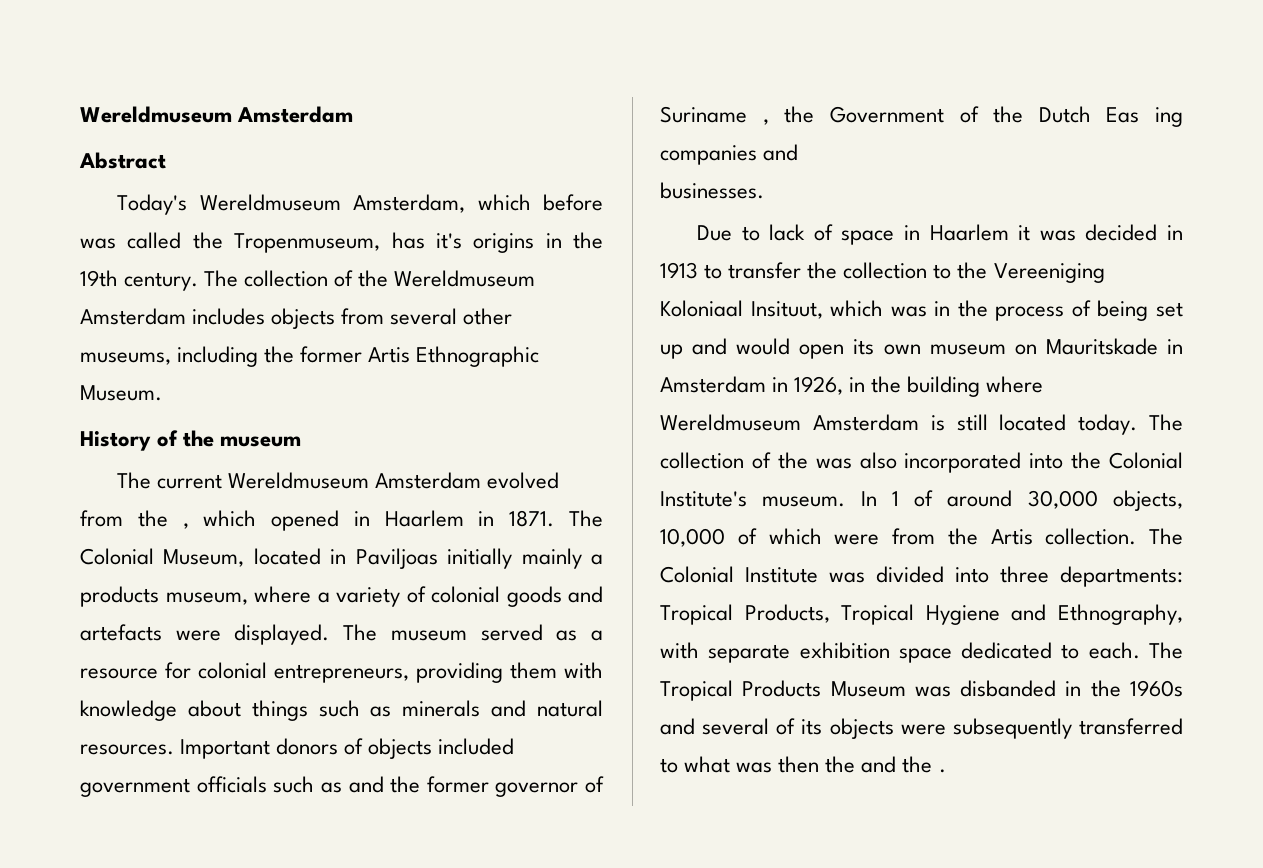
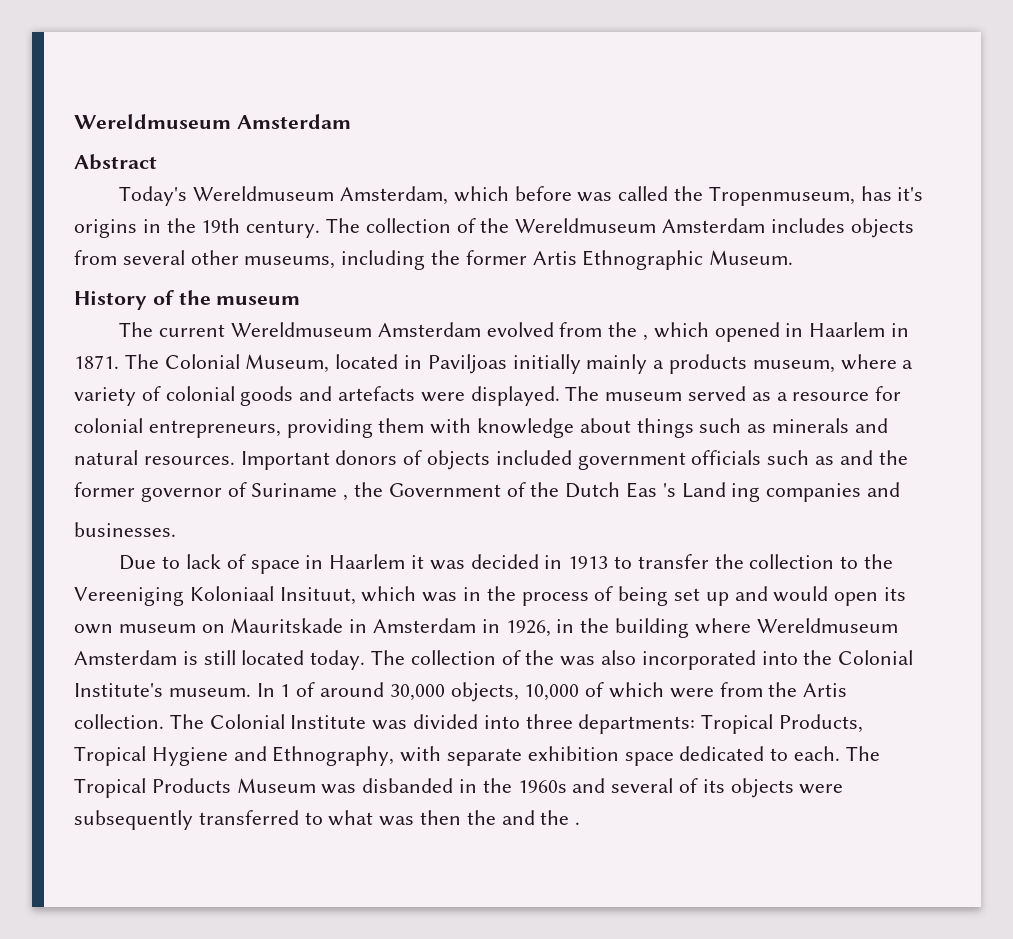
(1140, 115) none -> [662,482,726,498] 's Land

